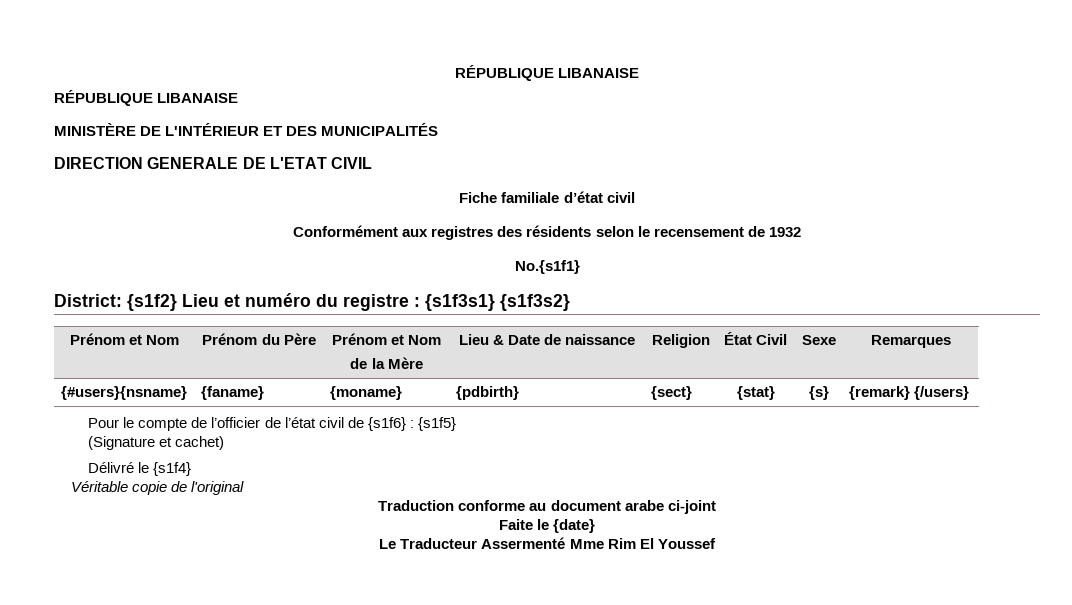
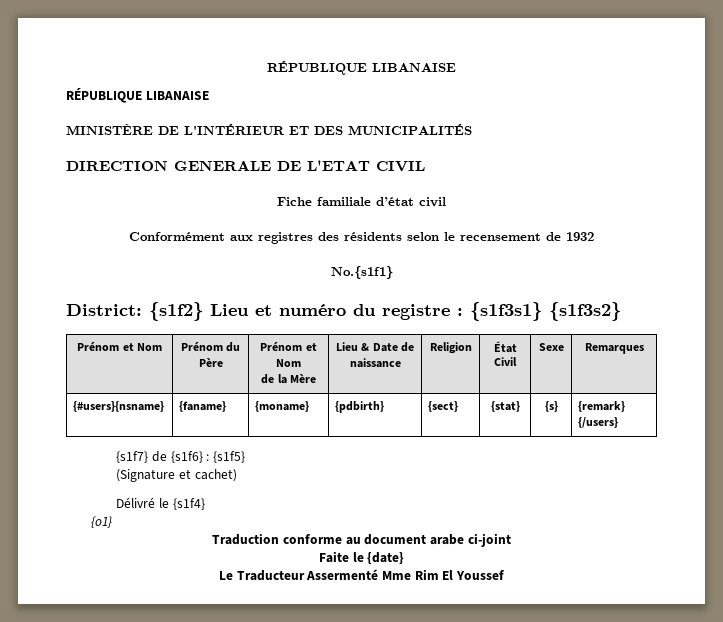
[88,417,344,431] Pour le compte de l’officier de l’état civil -> [116,451,149,463] {s1f7}
[71,481,245,495] Véritable copie de l'original -> [91,516,113,528] {o1}

